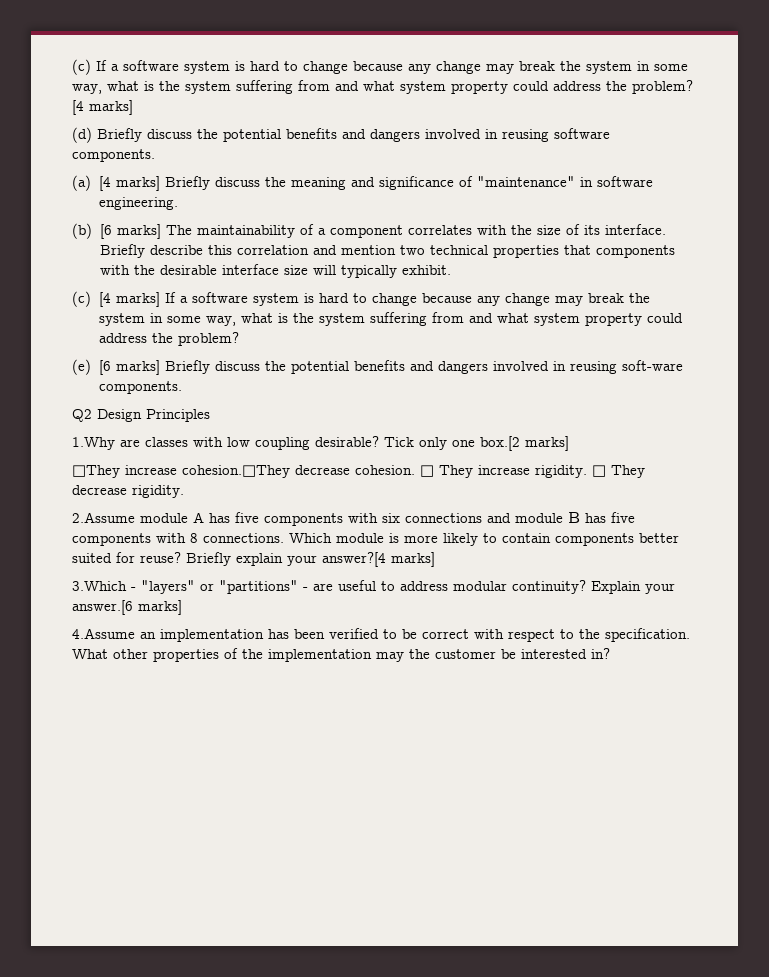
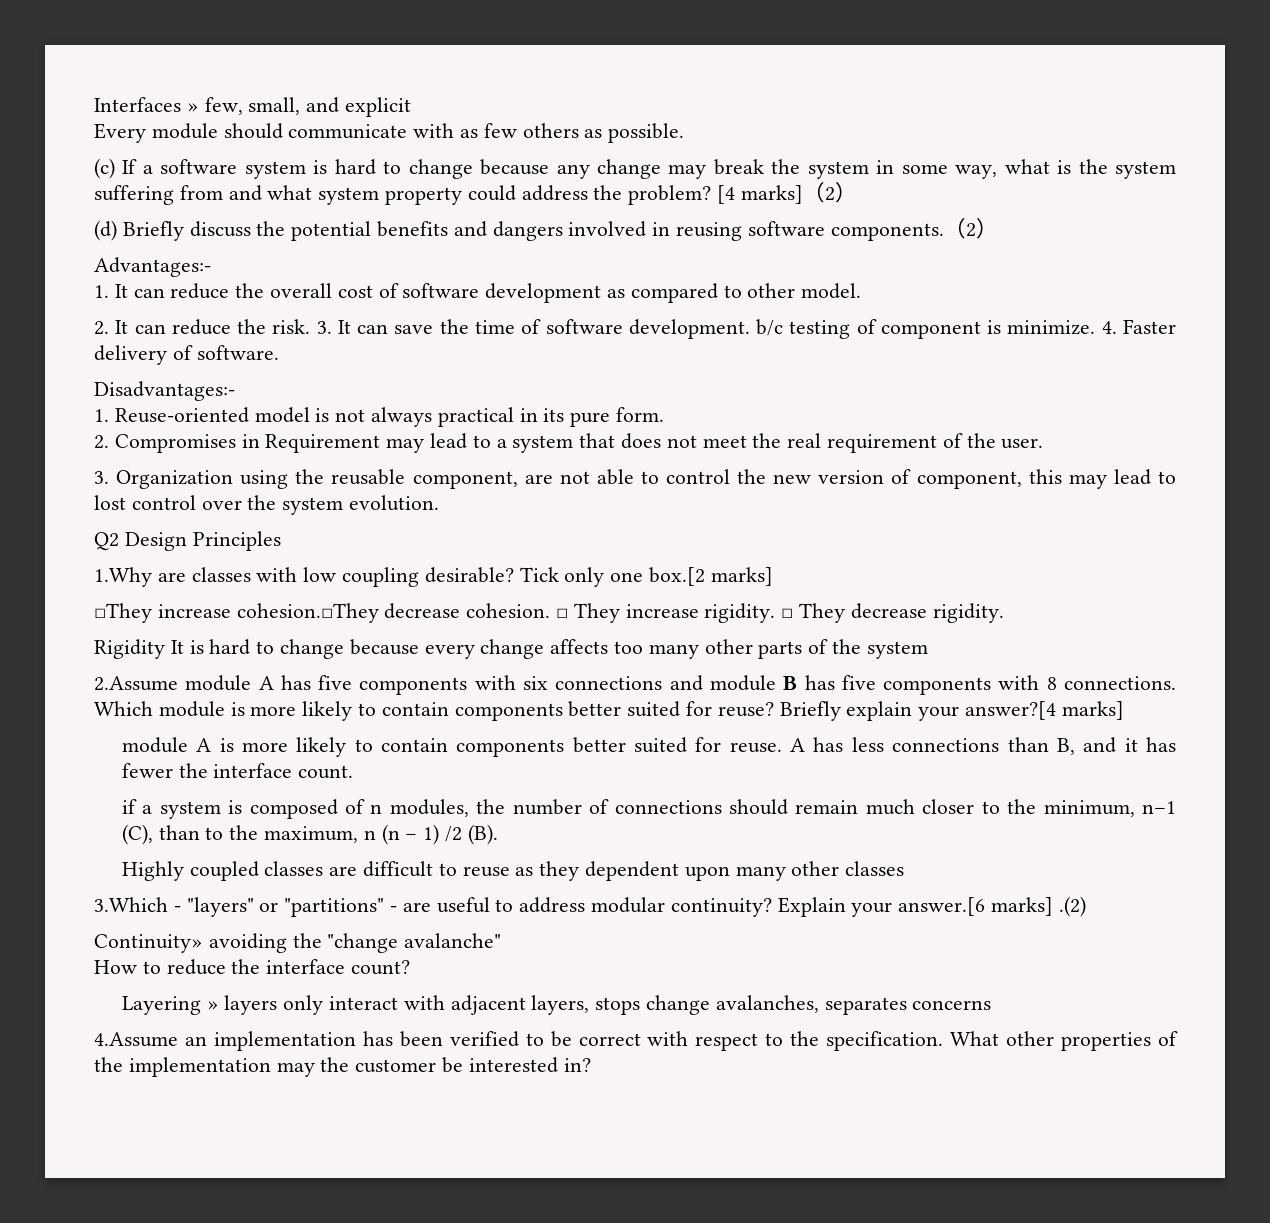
(72, 67) none -> [94,97,412,117] [94,123,685,143] Interfaces » few, small, and explicit // Every module should communicate with as few others as possible. //
(133, 107) none -> [802,182,857,203] （2）
[72,175,653,191] [98,197,178,210] [72,223,666,239] [99,244,675,258] [99,264,451,278] [72,291,650,307] [98,312,683,326] [98,332,239,346] [72,359,683,375] [98,381,182,394] // (a) [4 marks] Briefly discuss the meaning and significance of "maintenance" in software engineering. // (b) [6 marks] The maintainability of a component correlates with the size of its interface. Briefly describe this correlation and mention two technical properties that components with the desirable interface size will typically exhibit. // (c) [4 marks] If a software system is hard to change because any change may break the system in some way, what is the system suffering from and what system property could address the problem? // (e) [6 marks] Briefly discuss the potential benefits and dangers involved in reusing soft-ware components. -> [943,218,998,239] [94,257,211,277] [94,283,862,303] [94,319,1176,339] [94,345,279,365] [94,381,235,401] [94,407,665,427] [94,433,1044,453] [94,469,1176,489] [94,495,440,515] （2） // Advantages:- // 1. It can reduce the overall cost of software development as compared to other model. // 2. It can reduce the risk. 3. It can save the time of software development. b/c testing of component is minimize. 4. Faster delivery of software. // Disadvantages:- // 1. Reuse-oriented model is not always practical in its pure form. // 2. Compromises in Requirement may lead to a system that does not meet the real requirement of the user. // 3. Organization using the reusable component, are not able to control the new version of component, this may lead to lost control over the system evolution.
(184, 491) none -> [94,639,928,659] // Rigidity It is hard to change because every change affects too many other parts of the system
(435, 559) none -> [121,737,1176,757] [121,763,354,779] [121,799,1176,819] [121,824,498,845] [121,861,905,881] // module A is more likely to contain components better suited for reuse. A has less connections than B, and it has fewer the interface count. // if a system is composed of n modules, the number of connections should remain much closer to the minimum, n–1 (C), than to the maximum, n (n – 1) /2 (B). // Highly coupled classes are difficult to reuse as they dependent upon many other classes
(182, 607) none -> [1058,896,1086,917] [94,933,502,953] [94,959,411,975] [121,995,992,1015] .(2) // Continuity» avoiding the "change avalanche" // How to reduce the interface count? // Layering » layers only interact with adjacent layers, stops change avalanches, separates concerns

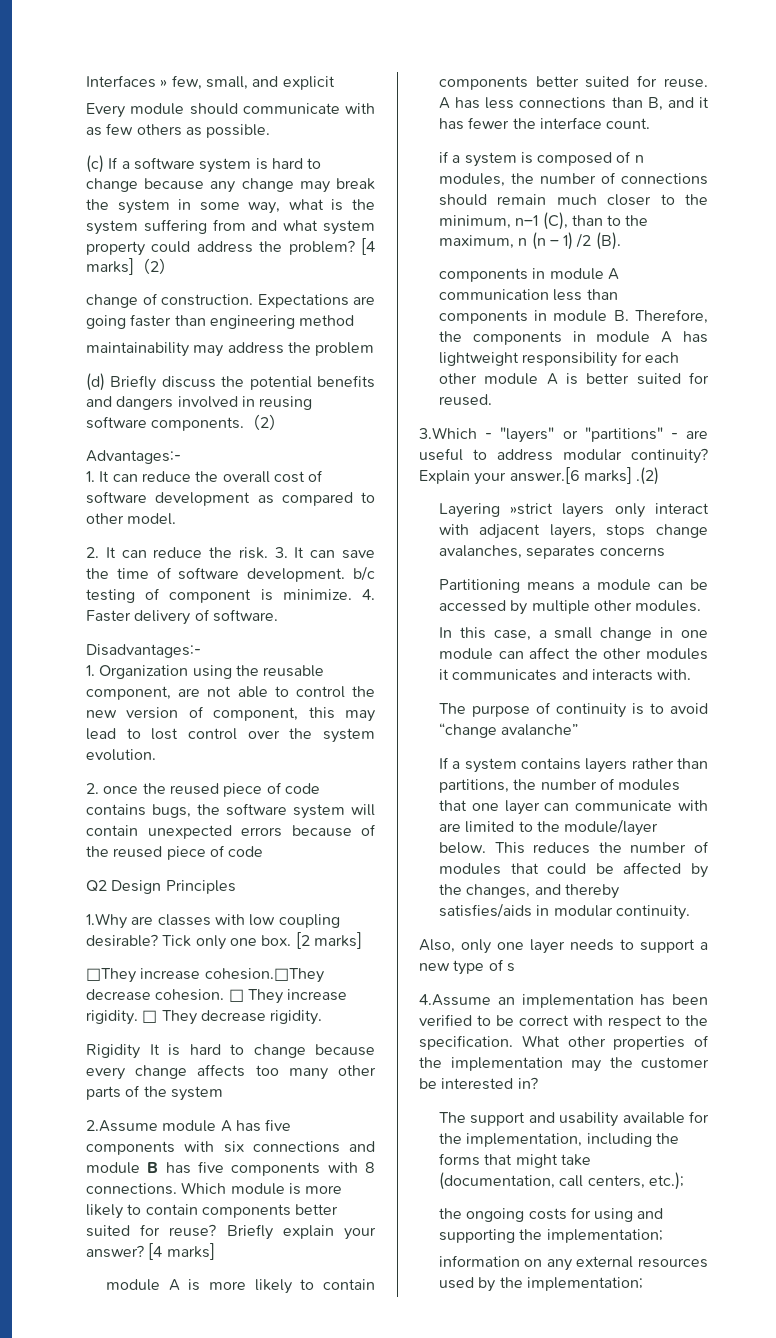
(857, 192) none -> [86,293,375,308] [86,314,355,329] [86,342,375,357] // change of construction. Expectations are going faster than engineering method // maintainability may address the problem
[114,407,665,427] [94,433,1044,453] [94,471,109,484] Reuse-oriented model is not always practical in its pure form. // 2. Compromises in Requirement may lead to a system that does not meet the real requirement of the user. // 3. -> (95, 670) none
(440, 503) none -> [86,782,320,797] [86,803,375,819] [86,824,376,839] [86,845,264,860] // 2. once the reused piece of code contains bugs, the software system will contain unexpected errors because of the reused piece of code
[649,567,706,586] box.[2 -> [261,932,310,949] box. [2
[965,701,1057,720] answer?[4 -> [86,1243,163,1260] answer? [4
[121,861,905,881] Highly coupled classes are difficult to reuse as they dependent upon many other classes -> [438,268,619,282] [438,289,618,301] [438,309,708,324] [438,331,708,345] [438,351,679,367] [438,372,709,385] [438,394,492,406] components in module A communication less than components in module B. Therefore, the components in module A has lightweight responsibility for each other module A is better suited for reused.
[94,933,502,953] [94,959,411,975] // Continuity» avoiding the "change avalanche" // How to reduce the interface count? -> (660, 476) none
[206,1001,219,1010] » -> [510,503,554,515] »strict
(992, 1005) none -> [438,579,708,593] [438,600,702,615] [438,627,708,641] [438,647,708,660] [438,669,692,681] [438,702,708,718] [438,723,579,738] [438,757,708,773] [438,778,681,793] [438,800,708,815] [438,819,659,836] [438,841,709,854] [438,862,708,878] [438,884,619,899] [438,903,690,920] [419,939,708,954] [419,959,515,975] // Partitioning means a module can be accessed by multiple other modules. // In this case, a small change in one module can affect the other modules it communicates and interacts with. // The purpose of continuity is to avoid “change avalanche” // If a system contains layers rather than partitions, the number of modules that one layer can communicate with are limited to the module/layer below. This reduces the number of modules that could be affected by the changes, and thereby satisfies/aids in modular continuity. // Also, only one layer needs to support a new type of s
(591, 1065) none -> [438,1111,709,1127] [438,1133,679,1147] [438,1153,591,1168] [438,1172,684,1190] [438,1207,664,1222] [438,1229,663,1243] [438,1255,708,1271] [438,1277,643,1292] // The support and usability available for the implementation, including the forms that might take (documentation, call centers, etc.); // the ongoing costs for using and supporting the implementation; // information on any external resources used by the implementation;

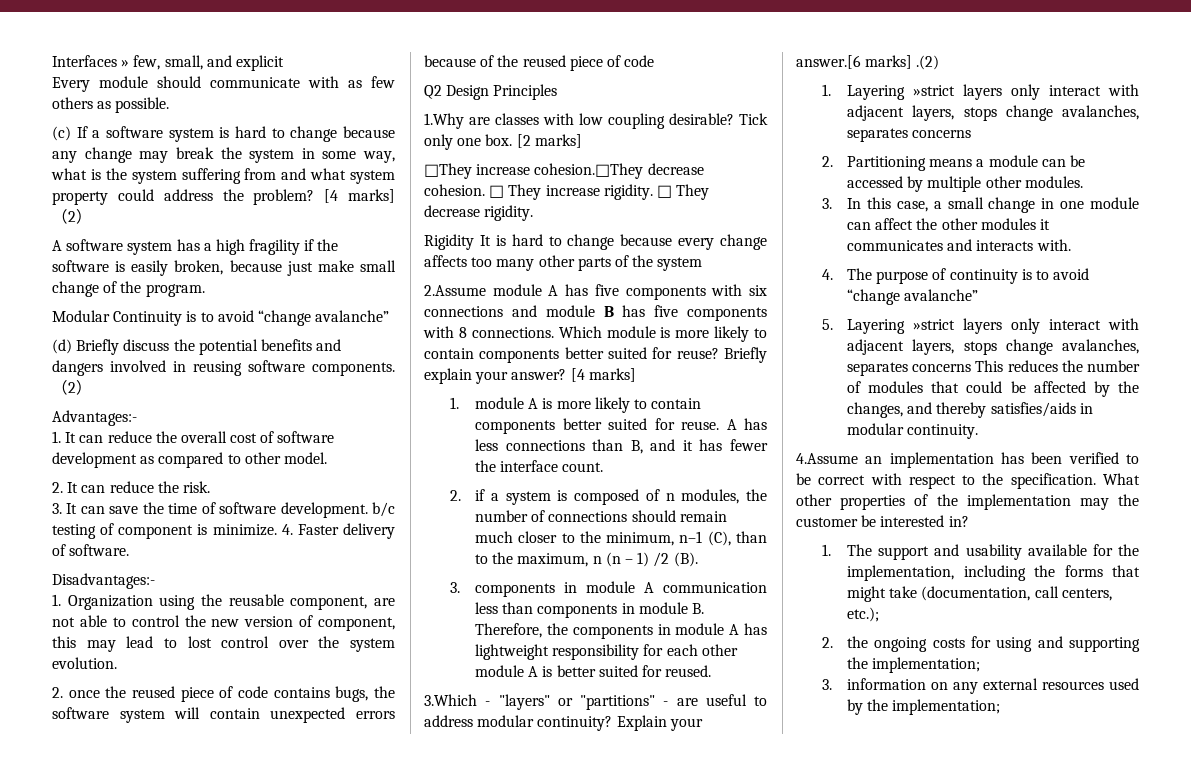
[86,293,375,308] [86,314,355,329] [86,342,375,357] change of construction. Expectations are going faster than engineering method // maintainability may address the problem -> [52,239,339,255] [52,260,396,276] [52,281,205,297] [52,310,390,326] A software system has a high fragility if the software is easily broken, because just make small change of the program. // Modular Continuity is to avoid “change avalanche”
(268, 553) none -> (210, 487) //
(215, 1251) none -> [449,397,459,409] 1.
(651, 123) none -> [449,490,461,501] 2.
(621, 241) none -> [449,582,460,593] 3.
(660, 476) none -> [821,84,831,96] 1.
(665, 552) none -> [821,156,833,167] 2.
(702, 606) none -> [821,198,832,209] 3.
(692, 674) none -> [821,269,833,280] 4.
[438,757,708,773] [438,778,681,793] [438,800,708,815] [438,819,659,836] [438,842,486,854] If a system contains layers rather than partitions, the number of modules that one layer can communicate with are limited to the module/layer below. -> [821,318,1139,334] [847,339,1139,355] [847,362,972,376] 5. Layering »strict layers only interact with adjacent layers, stops change avalanches, separates concerns
[419,939,708,954] [419,959,515,975] // Also, only one layer needs to support a new type of s -> (979, 431) none
(538, 1083) none -> [821,544,831,556] 1.
(684, 1181) none -> [821,637,833,648] 2.
(663, 1236) none -> [821,679,832,690] 3.

